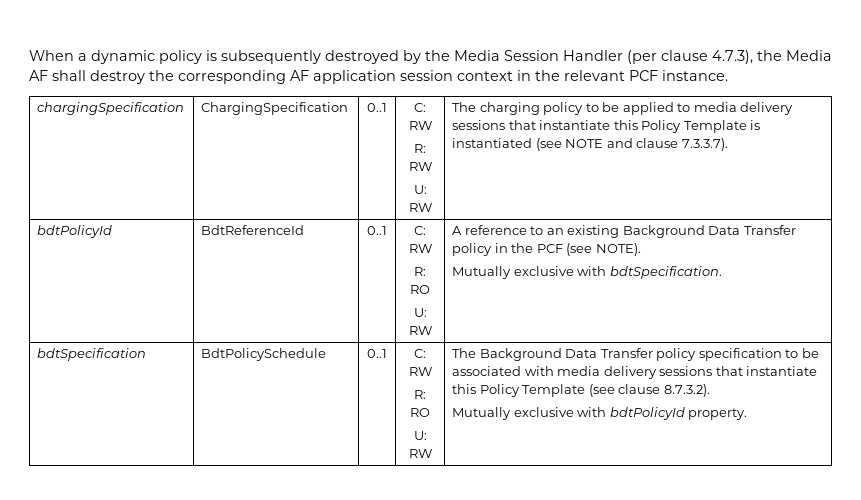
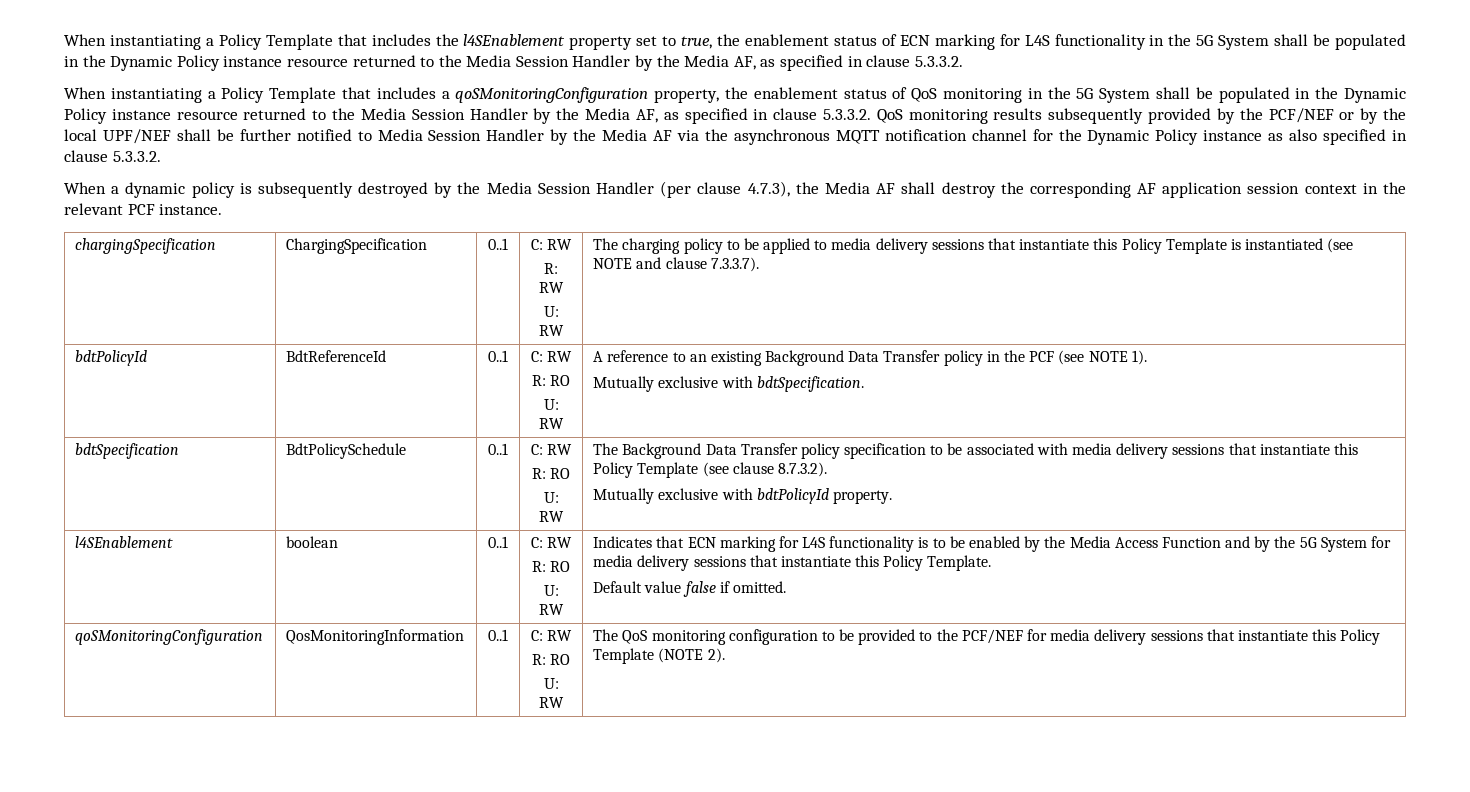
[29,50,74,61] When -> [64,34,1406,50] [64,55,963,71] [64,87,1406,103] [64,108,1407,124] [64,129,1407,145] [64,150,161,162] [64,182,106,194] When instantiating a Policy Template that includes the l4SEnablement property set to true, the enablement status of ECN marking for L4S functionality in the 5G System shall be populated in the Dynamic Policy instance resource returned to the Media Session Handler by the Media AF, as specified in clause 5.3.3.2. // When instantiating a Policy Template that includes a qoSMonitoringConfiguration property, the enablement status of QoS monitoring in the 5G System shall be populated in the Dynamic Policy instance resource returned to the Media Session Handler by the Media AF, as specified in clause 5.3.3.2. QoS monitoring results subsequently provided by the PCF/NEF or by the local UPF/NEF shall be further notified to Media Session Handler by the Media AF via the asynchronous MQTT notification channel for the Dynamic Policy instance as also specified in clause 5.3.3.2. // When
[595,243,641,256] NOTE). -> [1088,350,1147,365] NOTE 1).
(748, 414) none -> [75,536,174,548] [286,536,339,548] [488,536,508,548] [530,537,573,548] [531,561,571,572] [543,585,559,596] [539,604,564,615] [593,536,1392,552] [593,555,992,571] [593,581,786,597] [75,629,264,645] [286,629,465,645] [488,629,508,641] [530,630,573,641] [531,654,571,665] [543,678,559,689] [539,697,564,708] [593,629,1381,645] [593,648,725,664] // l4SEnablement | boolean | 0..1 | C: RW // R: RO // U: RW | Indicates that ECN marking for L4S functionality is to be enabled by the Media Access Function and by the 5G System for media delivery sessions that instantiate this Policy Template. // Default value false if omitted. // qoSMonitoringConfiguration | QosMonitoringInformation | 0..1 | C: RW // R: RO // U: RW | The QoS monitoring configuration to be provided to the PCF/NEF for media delivery sessions that instantiate this Policy Template (NOTE 2).

